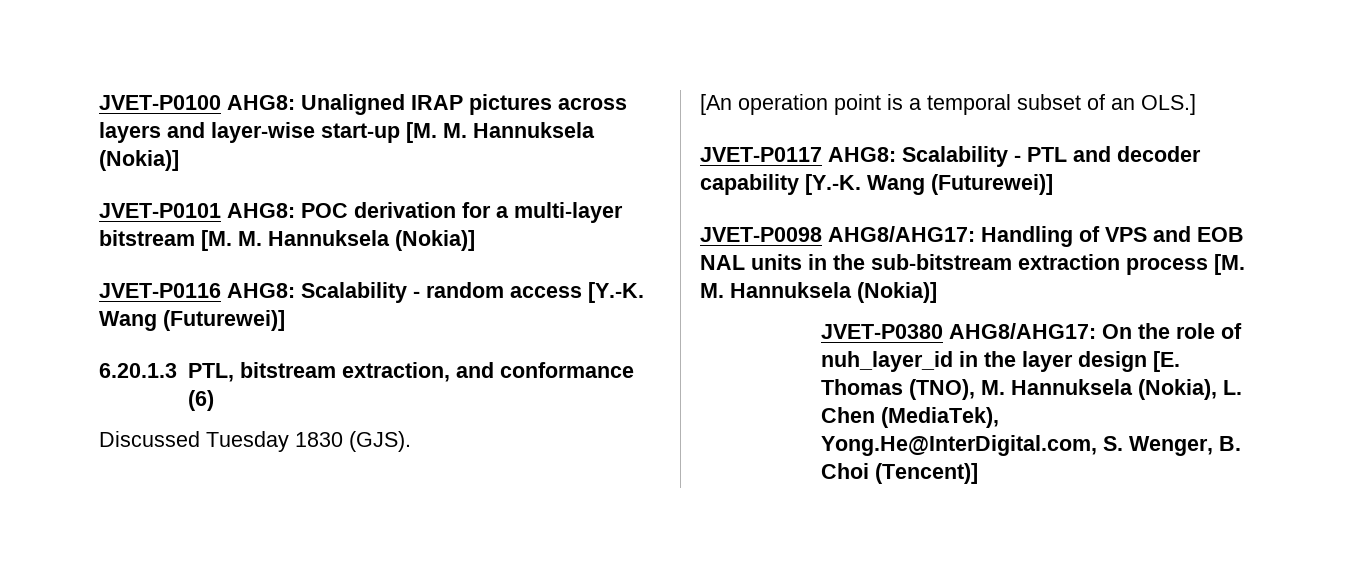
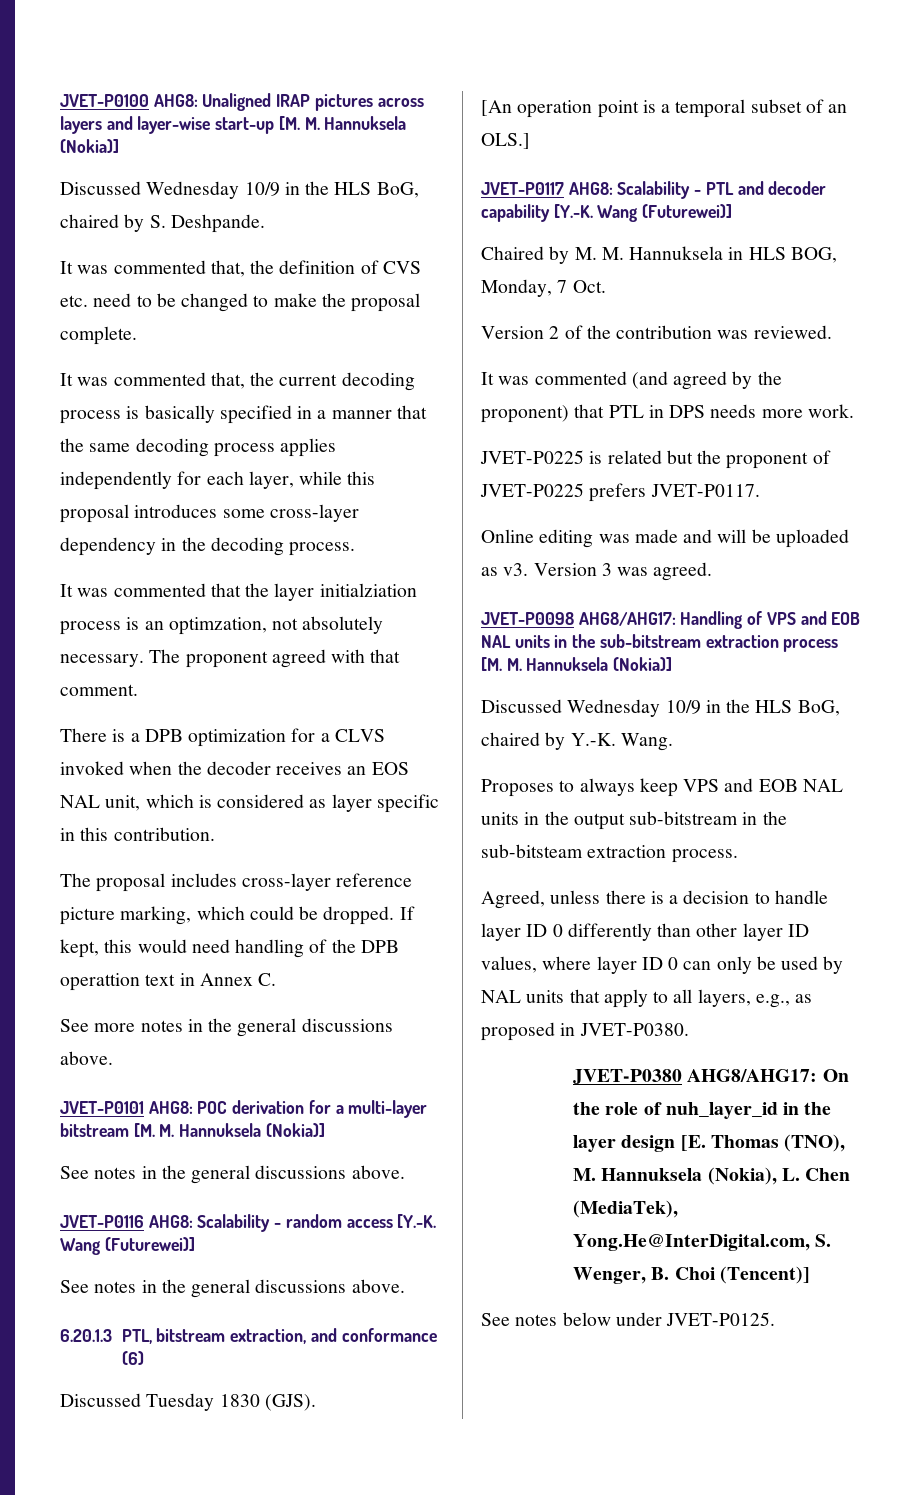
(179, 160) none -> [60,181,419,199] [60,214,265,233] [60,260,421,277] [60,293,421,312] [60,326,137,345] [60,372,415,391] [60,405,427,424] [60,438,337,457] [60,471,376,490] [60,504,359,523] [60,537,356,556] [60,583,417,601] [60,616,384,635] [60,649,401,668] [60,684,138,696] [60,728,385,747] [60,761,409,775] [60,794,439,813] [60,827,215,841] [60,873,413,892] [60,906,415,925] [60,939,399,958] [60,973,277,991] [60,1018,393,1037] [60,1051,113,1065] // Discussed Wednesday 10/9 in the HLS BoG, chaired by S. Deshpande. // It was commented that, the definition of CVS etc. need to be changed to make the proposal complete. // It was commented that, the current decoding process is basically specified in a manner that the same decoding process applies independently for each layer, while this proposal introduces some cross-layer dependency in the decoding process. // It was commented that the layer initialziation process is an optimzation, not absolutely necessary. The proponent agreed with that comment. // There is a DPB optimization for a CLVS invoked when the decoder receives an EOS NAL unit, which is considered as layer specific in this contribution. // The proposal includes cross-layer reference picture marking, which could be dropped. If kept, this would need handling of the DPB operattion text in Annex C. // See more notes in the general discussions above.
(475, 240) none -> [60,1165,405,1184] // See notes in the general discussions above.
(285, 320) none -> [60,1279,405,1298] // See notes in the general discussions above.
(1053, 184) none -> [481,246,837,264] [481,279,606,297] [481,325,832,339] [481,371,782,390] [481,404,854,423] [480,450,831,469] [480,483,760,502] [481,529,849,548] [481,562,713,581] // Chaired by M. M. Hannuksela in HLS BOG, Monday, 7 Oct. // Version 2 of the contribution was reviewed. // It was commented (and agreed by the proponent) that PTL in DPS needs more work. // JVET-P0225 is related but the proponent of JVET-P0225 prefers JVET-P0117. // Online editing was made and will be uploaded as v3. Version 3 was agreed.
(937, 292) none -> [481,699,840,717] [481,732,673,751] [481,778,843,797] [481,811,787,830] [481,844,738,863] [481,890,828,909] [481,923,809,941] [481,956,844,974] [481,989,813,1008] [481,1022,689,1041] // Discussed Wednesday 10/9 in the HLS BoG, chaired by Y.-K. Wang. // Proposes to always keep VPS and EOB NAL units in the output sub-bitstream in the sub-bitsteam extraction process. // Agreed, unless there is a decision to handle layer ID 0 differently than other layer ID values, where layer ID 0 can only be used by NAL units that apply to all layers, e.g., as proposed in JVET-P0380.
(979, 473) none -> [481,1312,776,1326] // See notes below under JVET-P0125.

